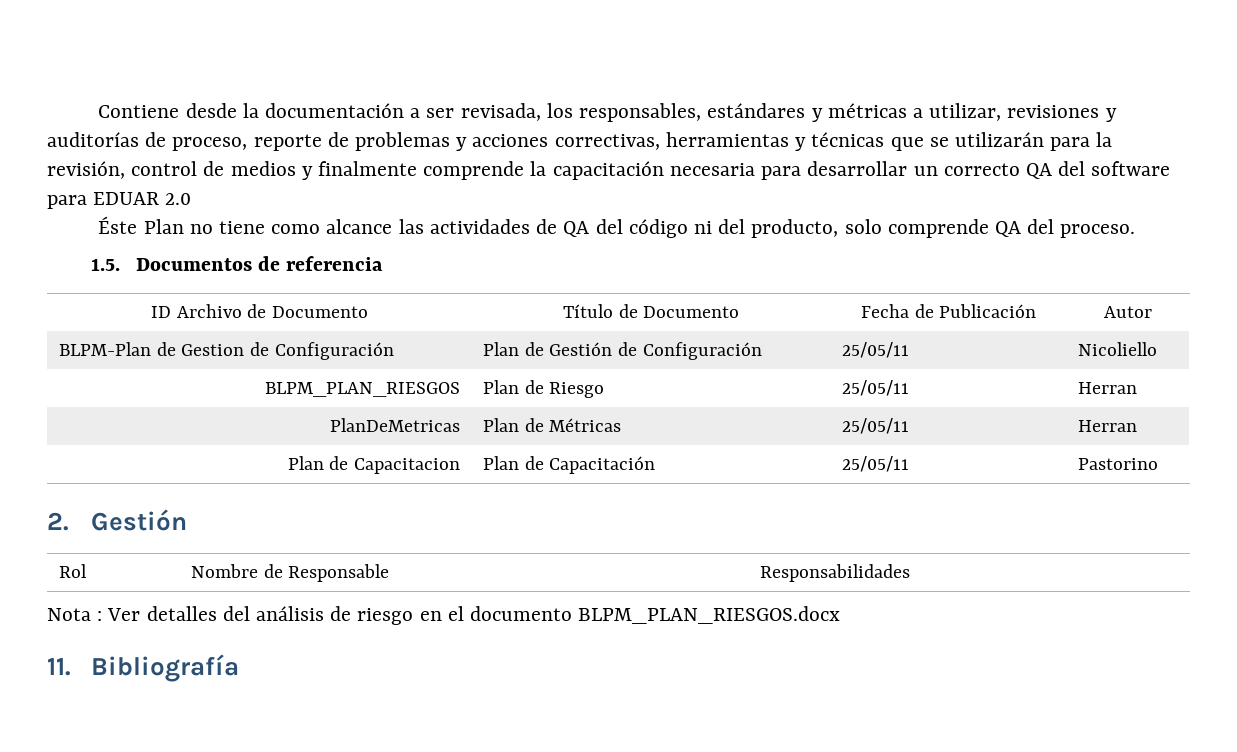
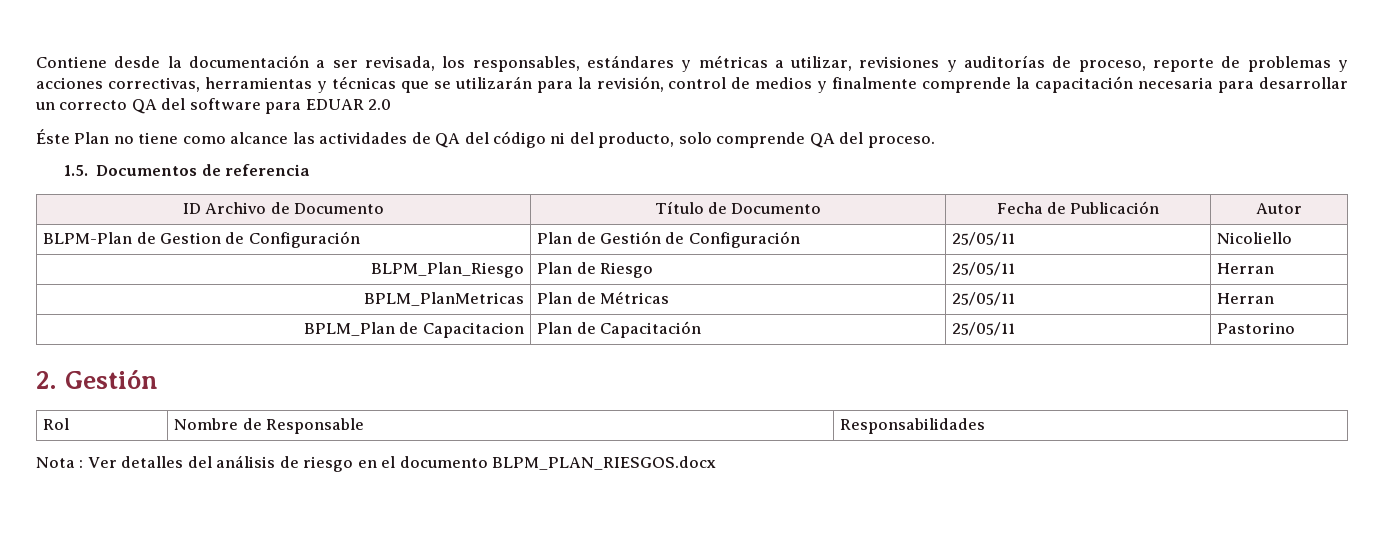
[264,382,460,397] BLPM_PLAN_RIESGOS -> [370,262,524,278] BLPM_Plan_Riesgo
[329,418,460,432] PlanDeMetricas -> [363,292,524,306] BPLM_PlanMetricas
[287,456,324,470] Plan -> [304,322,396,336] BPLM_Plan
[47,654,240,682] // 11. Bibliografía -> (716, 463) none

